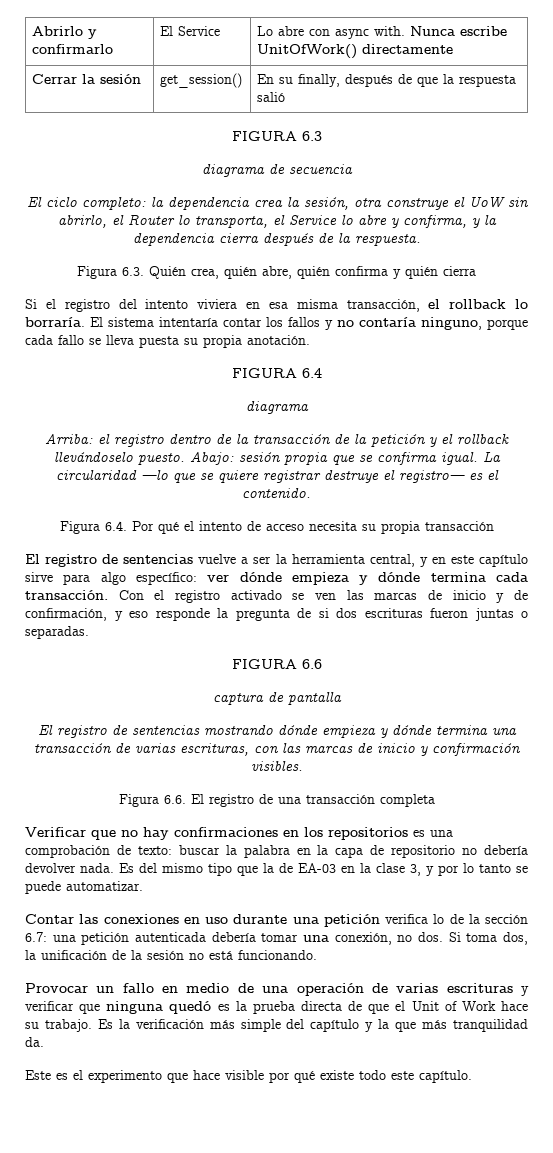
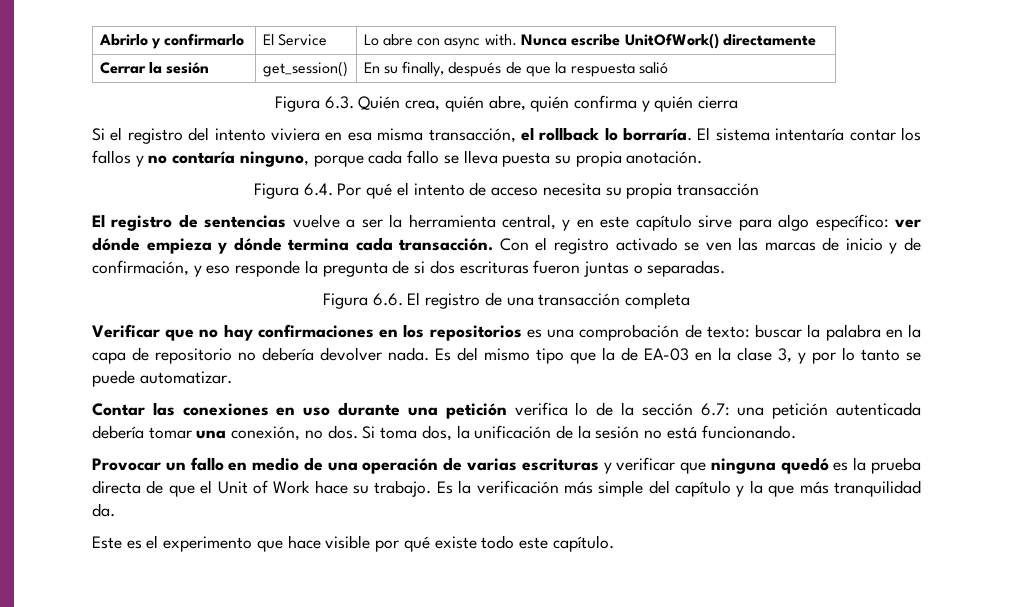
[231,131,322,141] [201,164,353,177] [26,196,529,210] [57,214,497,228] [132,233,421,246] // FIGURA 6.3 // diagrama de secuencia // El ciclo completo: la dependencia crea la sesión, otra construye el UoW sin abrirlo, el Router lo transporta, el Service lo abre y confirma, y la dependencia cierra después de la respuesta. -> (669, 68) none
[231,368,322,378] [245,401,309,414] [45,434,509,447] [53,451,501,465] [55,470,499,483] [242,488,311,498] // FIGURA 6.4 // diagrama // Arriba: el registro dentro de la transacción de la petición y el rollback llevándoselo puesto. Abajo: sesión propia que se confirma igual. La circularidad —lo que se quiere registrar destruye el registro— es el contenido. -> (703, 157) none
[231,659,322,669] [212,692,342,705] [37,725,517,738] [34,743,521,756] [250,761,303,771] // FIGURA 6.6 // captura de pantalla // El registro de sentencias mostrando dónde empieza y dónde termina una transacción de varias escrituras, con las marcas de inicio y confirmación visibles. -> (726, 268) none

